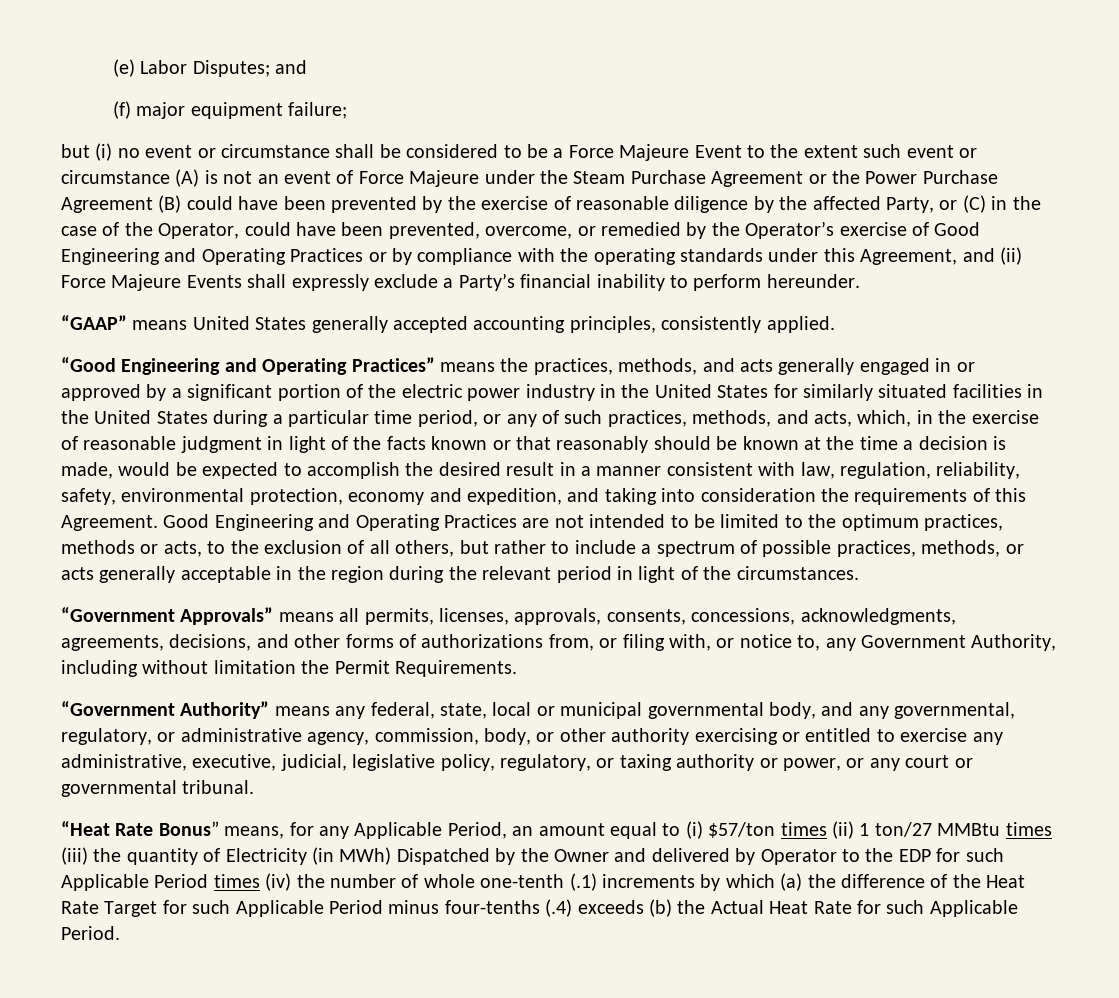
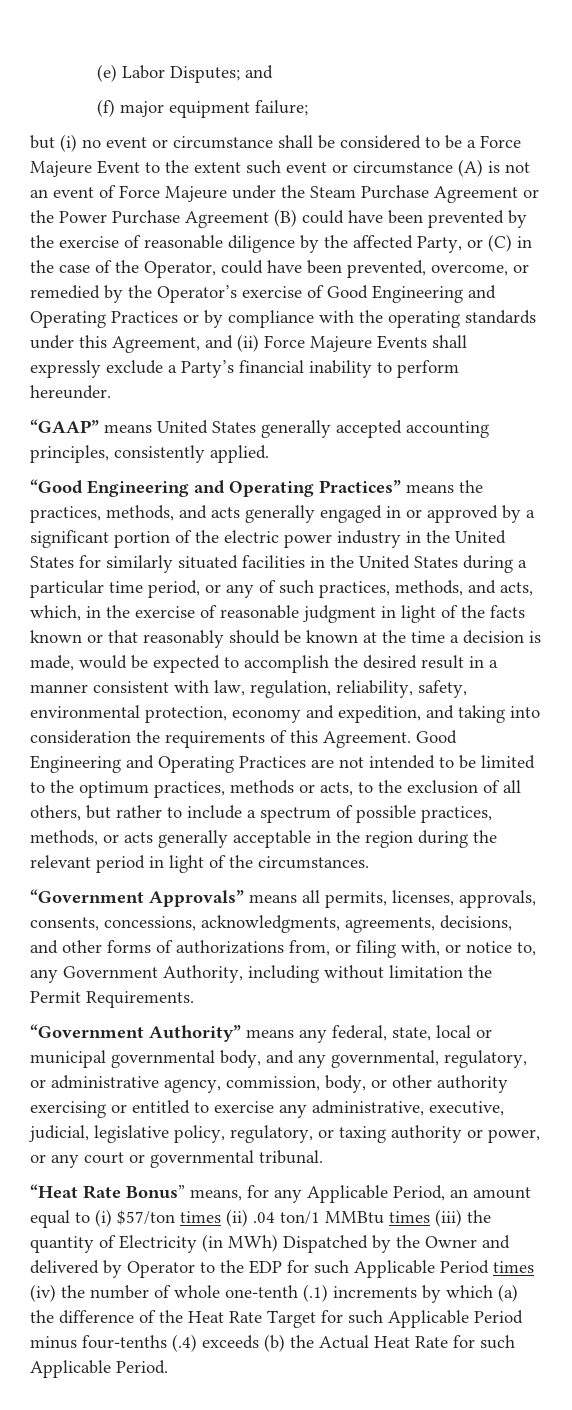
[859,822,932,837] 1 ton/27 -> [253,1211,320,1225] .04 ton/1

